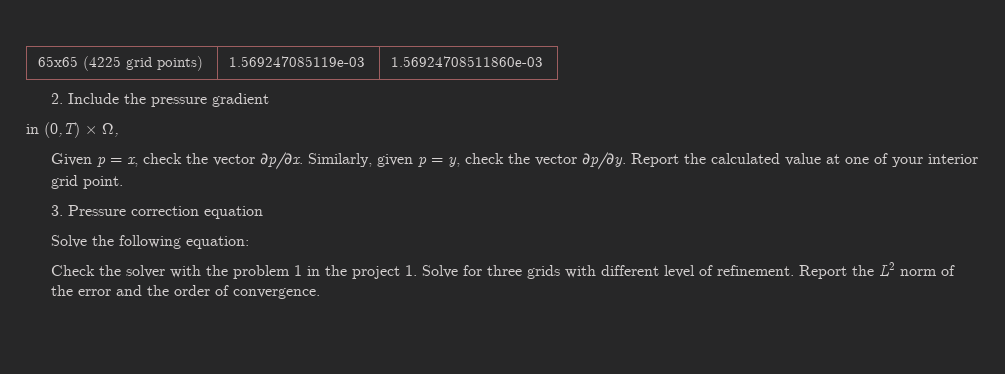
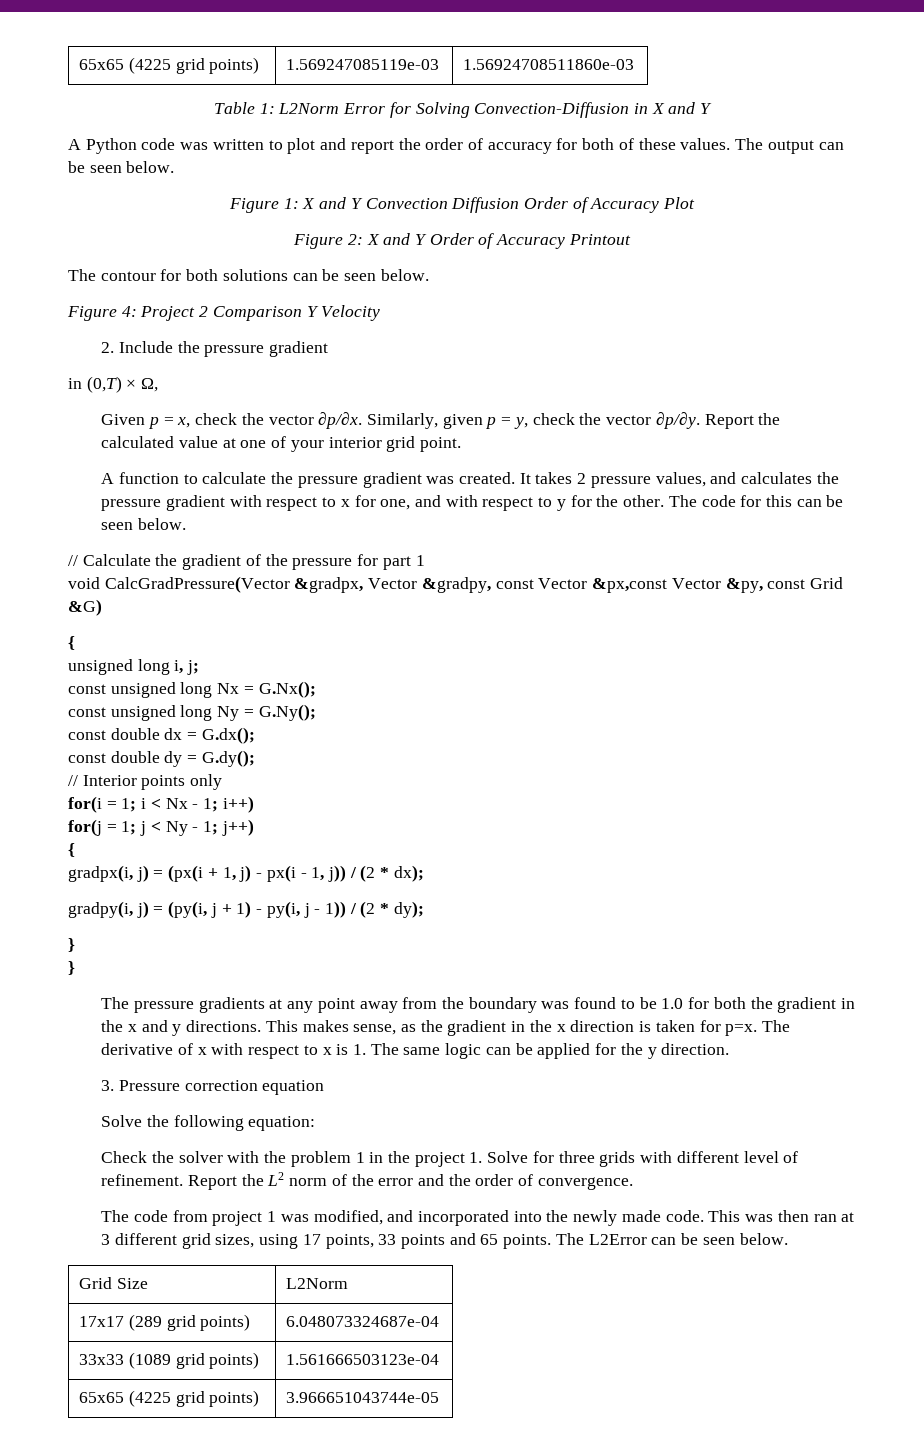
(544, 61) none -> [213,102,713,118] [68,138,844,154] [68,161,175,173] [228,197,696,213] [293,233,631,249] [68,269,429,281] [67,305,381,321] // Table 1: L2Norm Error for Solving Convection-Diffusion in X and Y // A Python code was written to plot and report the order of accuracy for both of these values. The output can be seen below. // Figure 1: X and Y Convection Diffusion Order of Accuracy Plot // Figure 2: X and Y Order of Accuracy Printout // The contour for both solutions can be seen below. // Figure 4: Project 2 Comparison Y Velocity
(124, 182) none -> [101,472,839,488] [101,495,844,511] [101,518,186,530] [68,554,425,570] [68,576,843,593] [68,599,102,616] [68,636,75,650] [68,659,200,675] [68,681,316,698] [68,704,316,721] [68,727,255,744] [68,750,255,767] [68,774,223,790] [68,796,254,813] [68,819,254,836] [68,843,75,857] [68,865,424,882] [68,901,424,918] [68,938,75,952] [68,961,75,975] [101,997,855,1013] [101,1020,790,1036] [101,1043,730,1059] // A function to calculate the pressure gradient was created. It takes 2 pressure values, and calculates the pressure gradient with respect to x for one, and with respect to y for the other. The code for this can be seen below. // // Calculate the gradient of the pressure for part 1 // void CalcGradPressure(Vector &gradpx, Vector &gradpy, const Vector &px,const Vector &py, const Grid &G) // { // unsigned long i, j; // const unsigned long Nx = G.Nx(); // const unsigned long Ny = G.Ny(); // const double dx = G.dx(); // const double dy = G.dy(); // // Interior points only // for(i = 1; i < Nx - 1; i++) // for(j = 1; j < Ny - 1; j++) // { // gradpx(i, j) = (px(i + 1, j) - px(i - 1, j)) / (2 * dx); // gradpy(i, j) = (py(i, j + 1) - py(i, j - 1)) / (2 * dy); // } // } // The pressure gradients at any point away from the boundary was found to be 1.0 for both the gradient in the x and y directions. This makes sense, as the gradient in the x direction is taken for p=x. The derivative of x with respect to x is 1. The same logic can be applied for the y direction.
(321, 293) none -> [101,1210,855,1226] [101,1233,788,1249] [79,1277,149,1289] [286,1278,349,1289] [79,1314,251,1331] [286,1316,440,1327] [79,1352,260,1369] [286,1354,440,1365] [79,1390,260,1407] [286,1392,440,1403] // The code from project 1 was modified, and incorporated into the newly made code. This was then ran at 3 different grid sizes, using 17 points, 33 points and 65 points. The L2Error can be seen below. // Grid Size | L2Norm // 17x17 (289 grid points) | 6.048073324687e-04 // 33x33 (1089 grid points) | 1.561666503123e-04 // 65x65 (4225 grid points) | 3.966651043744e-05

